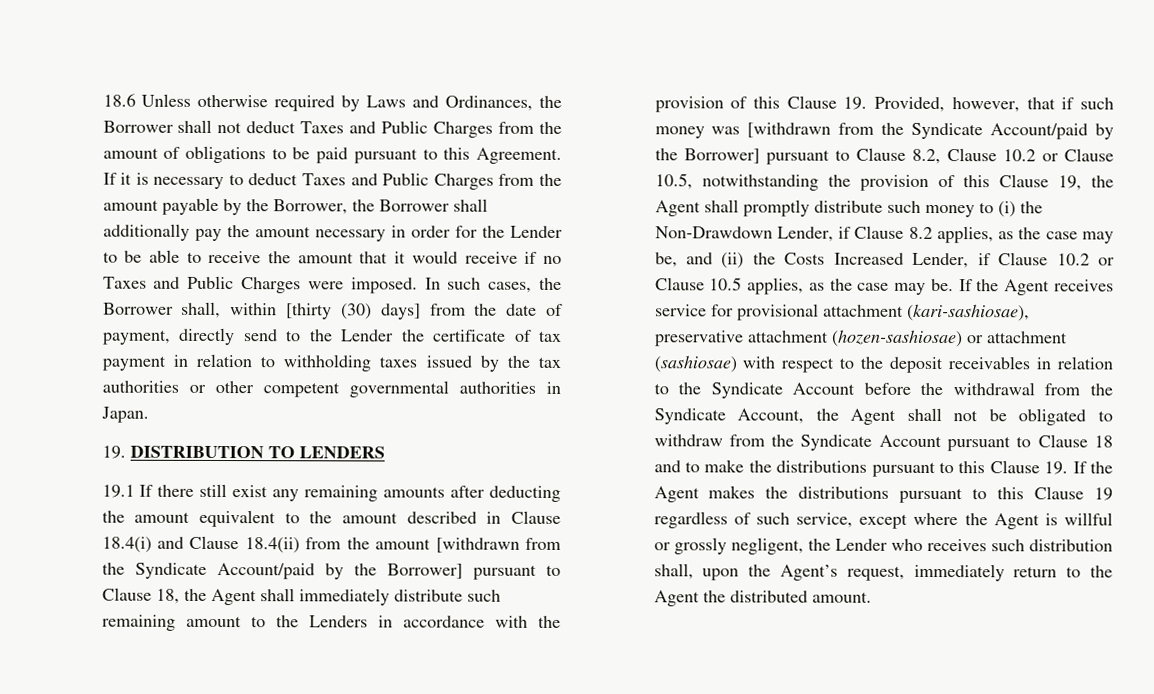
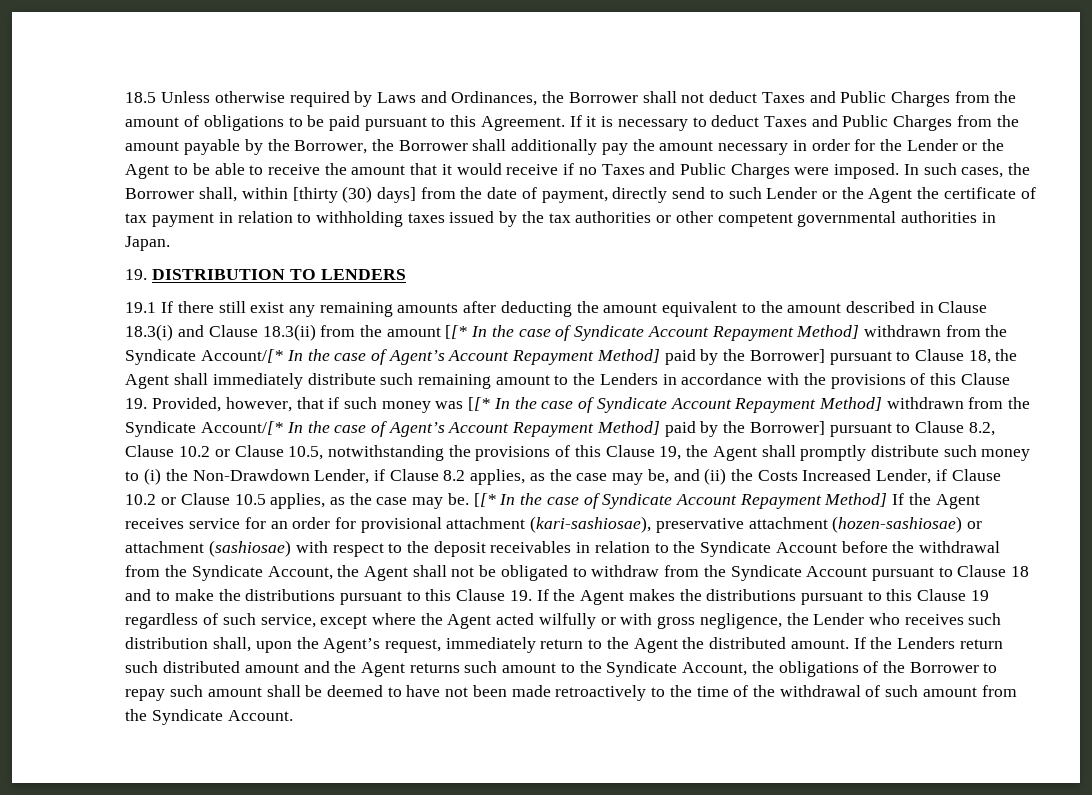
[102,93,136,107] 18.6 -> [125,92,157,103] 18.5
(563, 231) none -> [962,139,1005,151] [125,164,170,179] or the Agent
[309,329,395,342] the Lender -> [728,187,913,203] such Lender or the Agent
[101,536,152,553] 18.4(i) -> [125,324,174,341] 18.3(i)
[244,537,562,554] [101,562,315,580] 18.4(ii) from the amount [withdrawn from the Syndicate Account/paid -> [262,324,1008,341] [125,349,696,365] 18.3(ii) from the amount [[* In the case of Syndicate Account Repayment Method] withdrawn from the Syndicate Account/[* In the case of Agent’s Account Repayment Method] paid
[654,96,724,113] provision -> [830,374,906,389] provisions
[747,122,1089,140] [withdrawn from the Syndicate Account/paid -> [468,397,1031,413] [125,421,696,437] [[* In the case of Syndicate Account Repayment Method] withdrawn from the Syndicate Account/[* In the case of Agent’s Account Repayment Method] paid
[859,174,929,191] provision -> [475,446,551,461] provisions
(954, 285) none -> [473,493,888,509] [[* In the case of Syndicate Account Repayment Method]
(734, 310) none -> [270,517,356,529] an order for
[1044,512,1113,526] [653,537,804,555] is willful or grossly negligent, -> [496,613,782,629] acted wilfully or with gross negligence,
(872, 597) none -> [853,637,1003,649] [125,661,998,677] [125,685,1017,701] [125,709,293,725] If the Lenders return such distributed amount and the Agent returns such amount to the Syndicate Account, the obligations of the Borrower to repay such amount shall be deemed to have not been made retroactively to the time of the withdrawal of such amount from the Syndicate Account.

